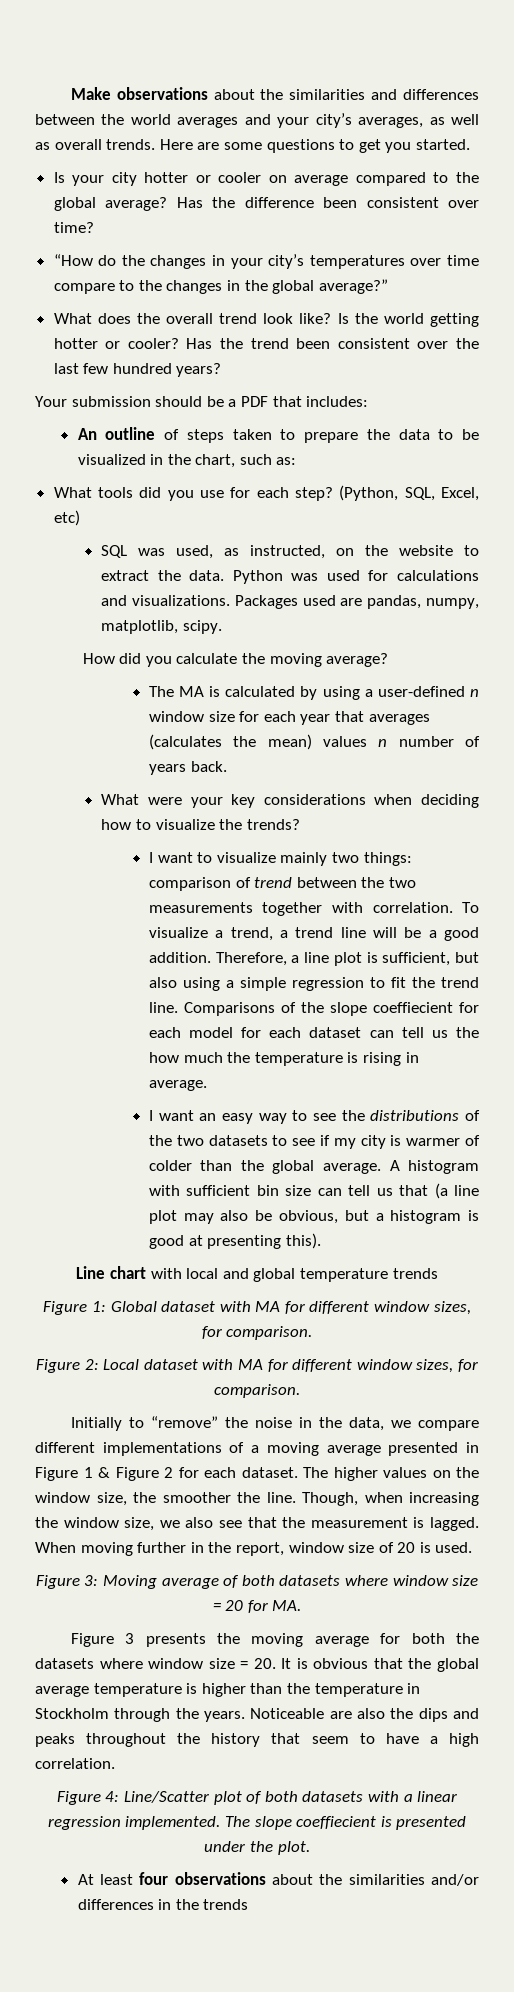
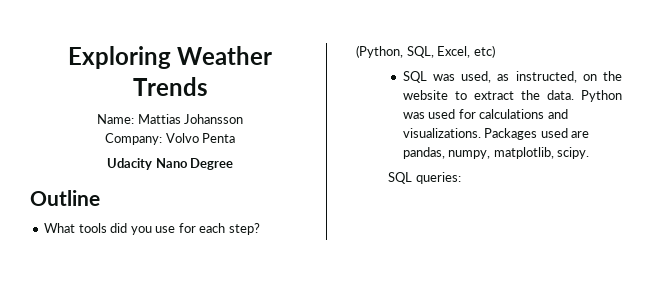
[70,87,479,100] [35,113,480,128] [35,139,470,153] [53,172,479,186] [53,197,480,211] [53,222,94,233] [53,254,480,269] [53,279,388,294] [53,313,479,327] [53,338,480,349] [53,363,222,377] [35,396,369,407] [77,427,480,443] [77,454,297,468] Make observations about the similarities and differences between the world averages and your city’s averages, as well as overall trends. Here are some questions to get you started. // Is your city hotter or cooler on average compared to the global average? Has the difference been consistent over time? // “How do the changes in your city’s temperatures over time compare to the changes in the global average?” // What does the overall trend look like? Is the world getting hotter or cooler? Has the trend been consistent over the last few hundred years? // Your submission should be a PDF that includes: // An outline of steps taken to prepare the data to be visualized in the chart, such as: -> [67,46,273,69] [132,77,208,96] [96,114,244,124] [104,133,236,145] [106,158,234,170] [30,190,100,206] Exploring Weather Trends // Name: Mattias Johansson // Company: Volvo Penta // Udacity Nano Degree // Outline
[82,653,389,667] [148,686,479,700] [148,711,430,725] [148,734,481,750] [148,761,227,775] [101,794,479,808] [101,819,300,830] [148,852,412,866] [148,877,416,891] [148,902,479,916] [148,927,480,941] [148,952,479,966] [148,977,479,991] [148,1002,479,1016] [148,1027,479,1038] [148,1052,419,1066] [148,1080,207,1091] [148,1110,480,1124] [148,1135,480,1149] [148,1160,479,1174] [148,1183,479,1199] [148,1210,479,1224] [148,1233,321,1249] [76,1266,438,1282] [43,1301,471,1315] [201,1326,313,1340] [36,1359,478,1373] [214,1384,300,1398] [70,1416,480,1431] [35,1442,480,1456] [35,1467,479,1481] [35,1492,479,1506] [35,1517,479,1531] [35,1542,473,1556] [35,1575,479,1589] [212,1600,302,1613] [70,1633,479,1647] [35,1658,480,1672] [35,1683,421,1697] [35,1708,479,1722] [35,1733,479,1747] [35,1758,115,1769] [56,1791,458,1805] [47,1816,467,1830] [204,1841,310,1855] [77,1872,480,1886] [77,1899,249,1910] How did you calculate the moving average? // The MA is calculated by using a user-defined n window size for each year that averages (calculates the mean) values n number of years back. // What were your key considerations when deciding how to visualize the trends? // I want to visualize mainly two things: comparison of trend between the two measurements together with correlation. To visualize a trend, a trend line will be a good addition. Therefore, a line plot is sufficient, but also using a simple regression to fit the trend line. Comparisons of the slope coeffiecient for each model for each dataset can tell us the how much the temperature is rising in average. // I want an easy way to see the distributions of the two datasets to see if my city is warmer of colder than the global average. A histogram with sufficient bin size can tell us that (a line plot may also be obvious, but a histogram is good at presenting this). // Line chart with local and global temperature trends // Figure 1: Global dataset with MA for different window sizes, for comparison. // Figure 2: Local dataset with MA for different window sizes, for comparison. // Initially to “remove” the noise in the data, we compare different implementations of a moving average presented in Figure 1 & Figure 2 for each dataset. The higher values on the window size, the smoother the line. Though, when increasing the window size, we also see that the measurement is lagged. When moving further in the report, window size of 20 is used. // Figure 3: Moving average of both datasets where window size = 20 for MA. // Figure 3 presents the moving average for both the datasets where window size = 20. It is obvious that the global average temperature is higher than the temperature in Stockholm through the years. Noticeable are also the dips and peaks throughout the history that seem to have a high correlation. // Figure 4: Line/Scatter plot of both datasets with a linear regression implemented. The slope coeffiecient is presented under the plot. // At least four observations about the similarities and/or differences in the trends -> [388,172,461,184] SQL queries:

